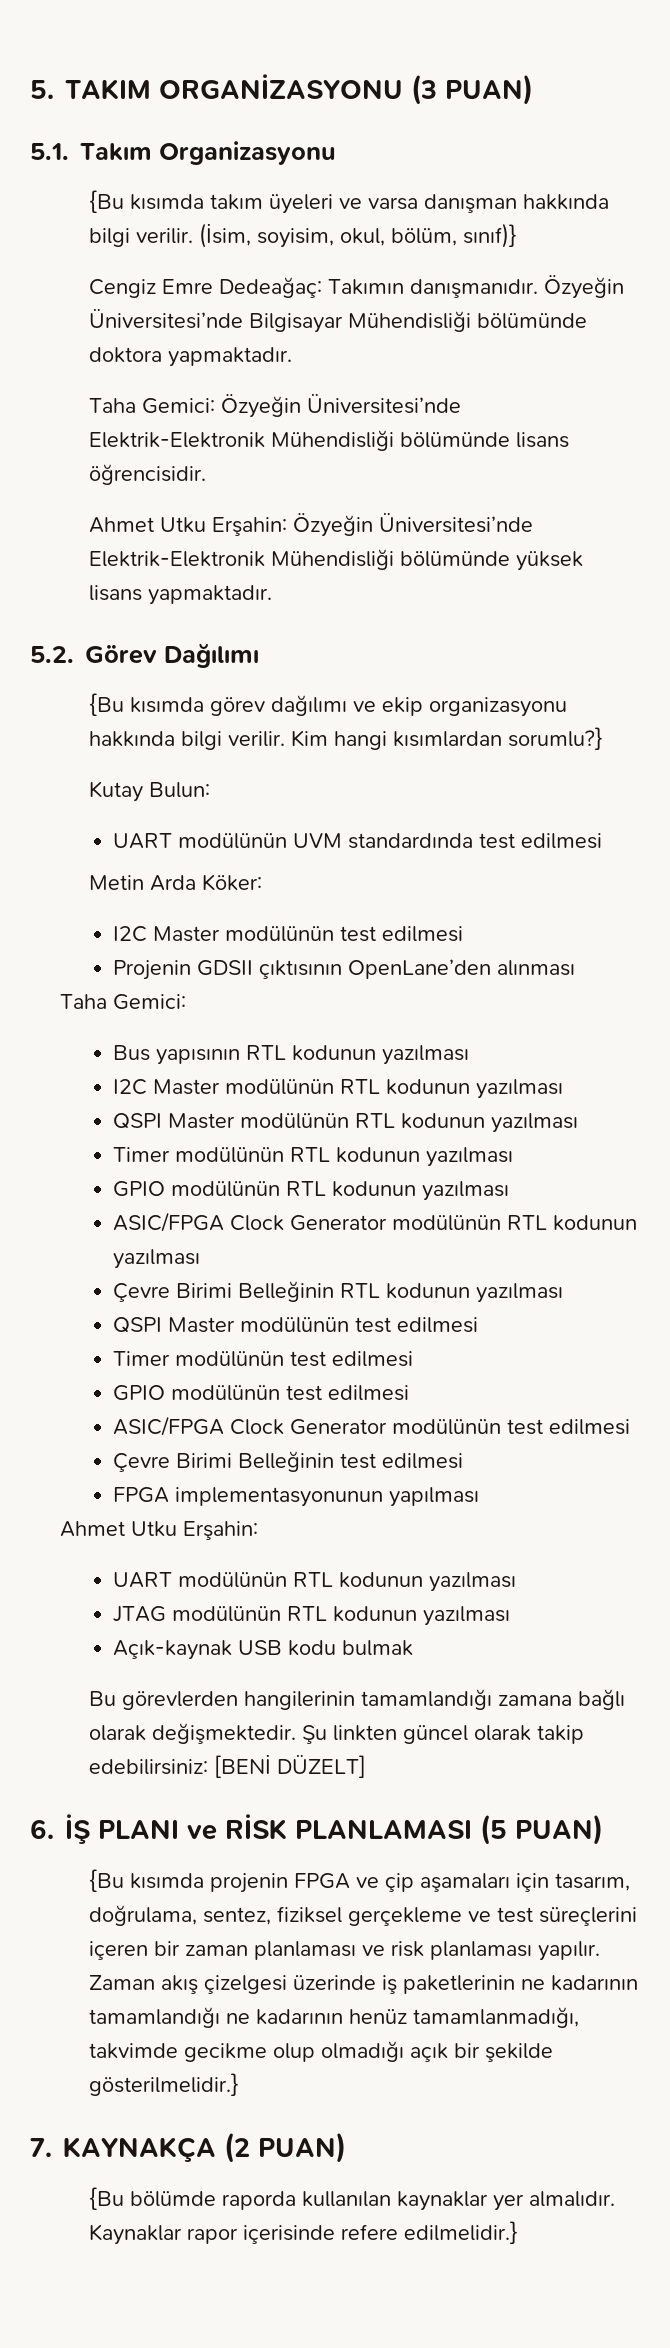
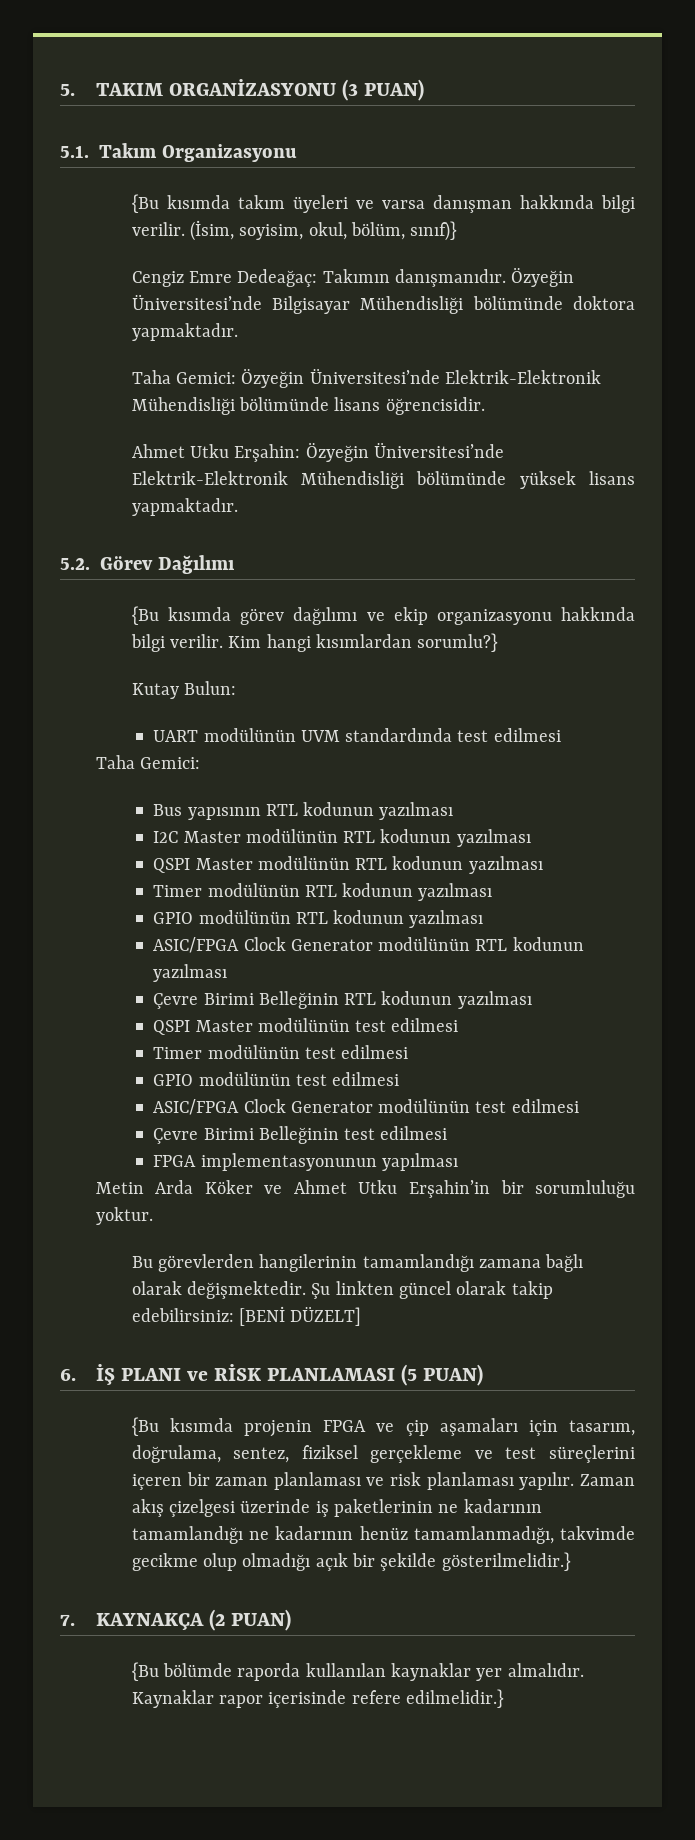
[89,874,263,891] [113,926,464,942] [113,959,576,980] // Metin Arda Köker: // I2C Master modülünün test edilmesi // Projenin GDSII çıktısının OpenLane’den alınması -> (561, 735) none
[59,1521,258,1540] [113,1572,517,1592] [113,1606,511,1626] [113,1640,414,1660] Ahmet Utku Erşahin: // UART modülünün RTL kodunun yazılması // JTAG modülünün RTL kodunun yazılması // Açık-kaynak USB kodu bulmak -> [95,1180,635,1198] [95,1207,153,1225] Metin Arda Köker ve Ahmet Utku Erşahin’in bir sorumluluğu yoktur.

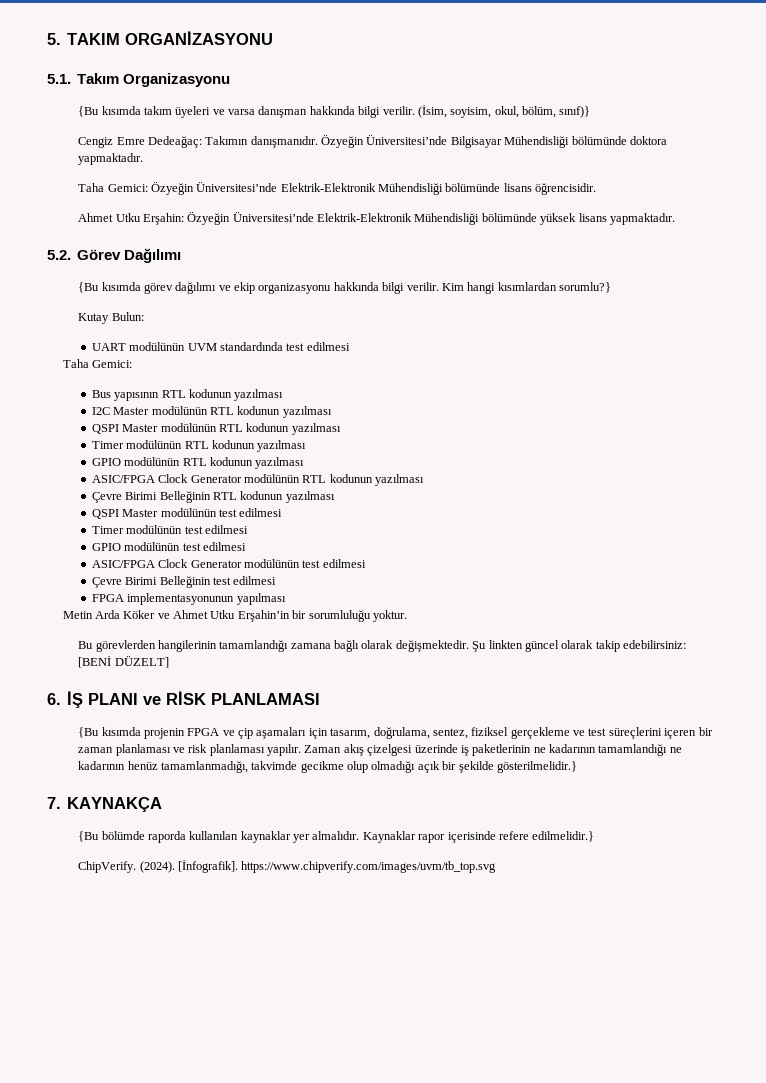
[342,79,425,101] (3 PUAN) -> (274, 38) none
[401,1364,484,1386] (5 PUAN) -> (321, 699) none
[209,1609,292,1631] (2 PUAN) -> (163, 804) none
(504, 1698) none -> [78,860,497,873] // ChipVerify. (2024). [İnfografik]. https://www.chipverify.com/images/uvm/tb_top.svg

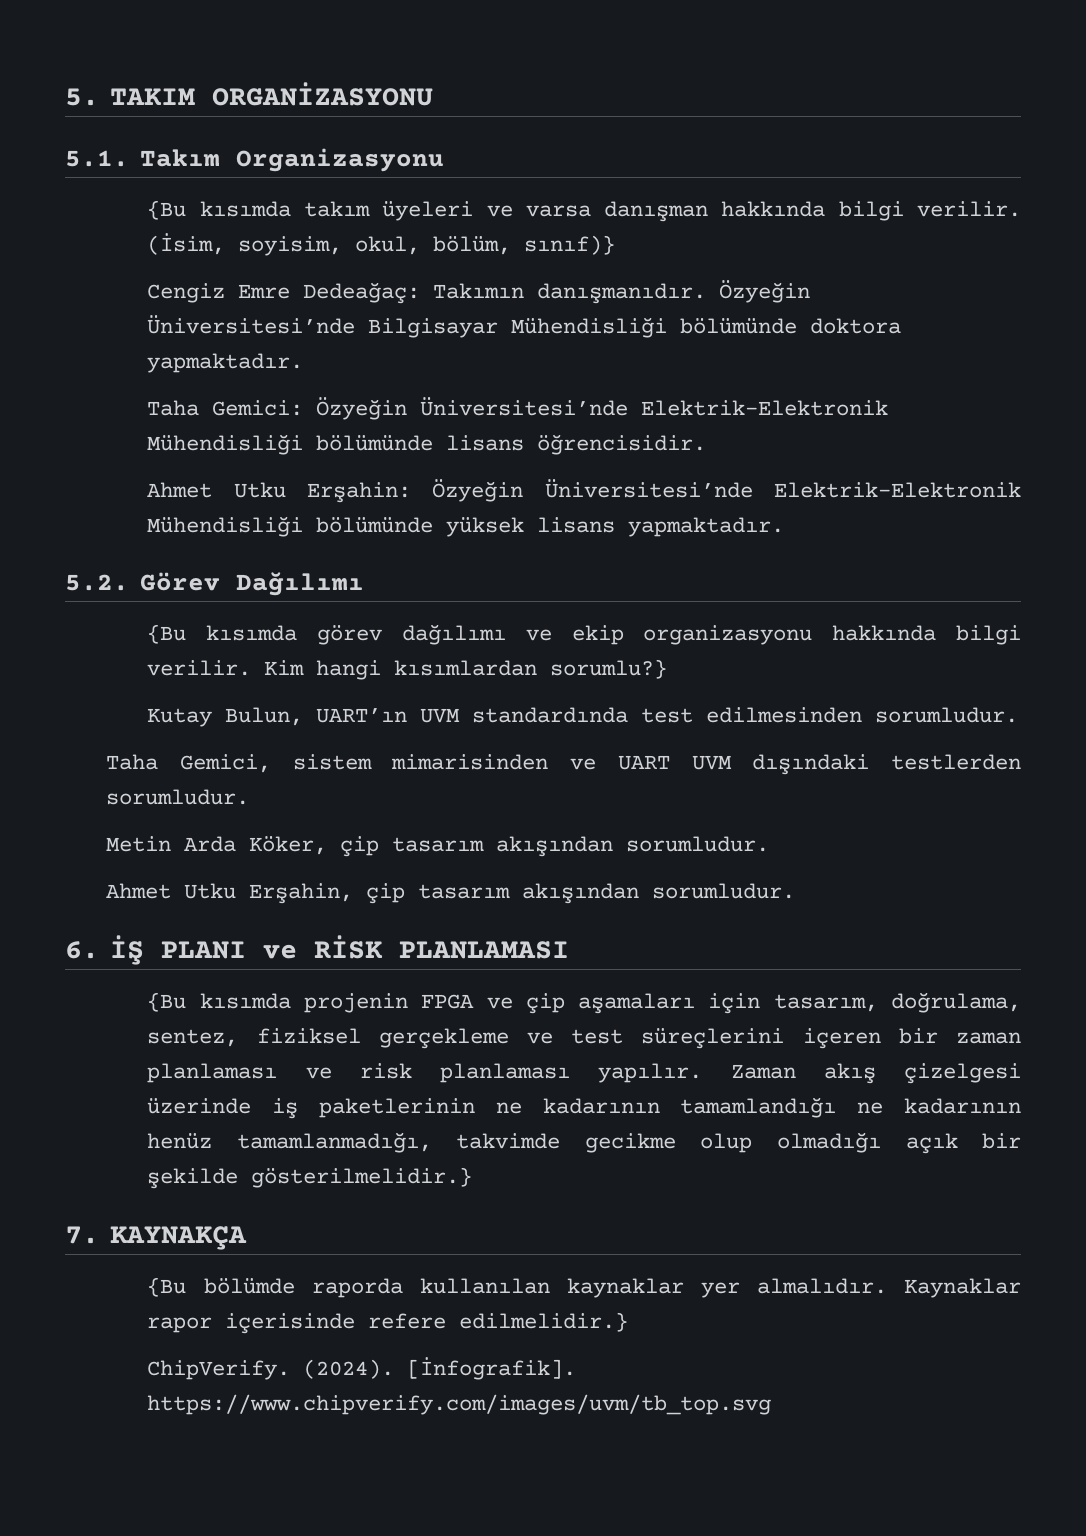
[111,312,144,321] [91,342,186,351] Bulun: // UART modülünün -> [225,707,408,726] Bulun, UART’ın
[306,342,350,351] [62,359,132,368] [91,389,284,401] [91,406,332,418] [91,423,341,435] [91,440,307,452] [91,457,305,469] [91,474,425,486] [91,491,335,503] [91,508,283,519] [91,525,249,534] [91,542,247,551] [91,559,366,568] [91,576,277,588] [91,593,286,605] [62,610,407,622] [78,640,687,652] [78,656,169,668] edilmesi // Taha Gemici: // Bus yapısının RTL kodunun yazılması // I2C Master modülünün RTL kodunun yazılması // QSPI Master modülünün RTL kodunun yazılması // Timer modülünün RTL kodunun yazılması // GPIO modülünün RTL kodunun yazılması // ASIC/FPGA Clock Generator modülünün RTL kodunun yazılması // Çevre Birimi Belleğinin RTL kodunun yazılması // QSPI Master modülünün test edilmesi // Timer modülünün test edilmesi // GPIO modülünün test edilmesi // ASIC/FPGA Clock Generator modülünün test edilmesi // Çevre Birimi Belleğinin test edilmesi // FPGA implementasyonunun yapılması // Metin Arda Köker ve Ahmet Utku Erşahin’in bir sorumluluğu yoktur. // Bu görevlerden hangilerinin tamamlandığı zamana bağlı olarak değişmektedir. Şu linkten güncel olarak takip edebilirsiniz: [BENİ DÜZELT] -> [706,707,1019,723] [106,754,1022,775] [106,789,250,805] [106,836,770,857] [106,883,796,904] edilmesinden sorumludur. // Taha Gemici, sistem mimarisinden ve UART UVM dışındaki testlerden sorumludur. // Metin Arda Köker, çip tasarım akışından sorumludur. // Ahmet Utku Erşahin, çip tasarım akışından sorumludur.

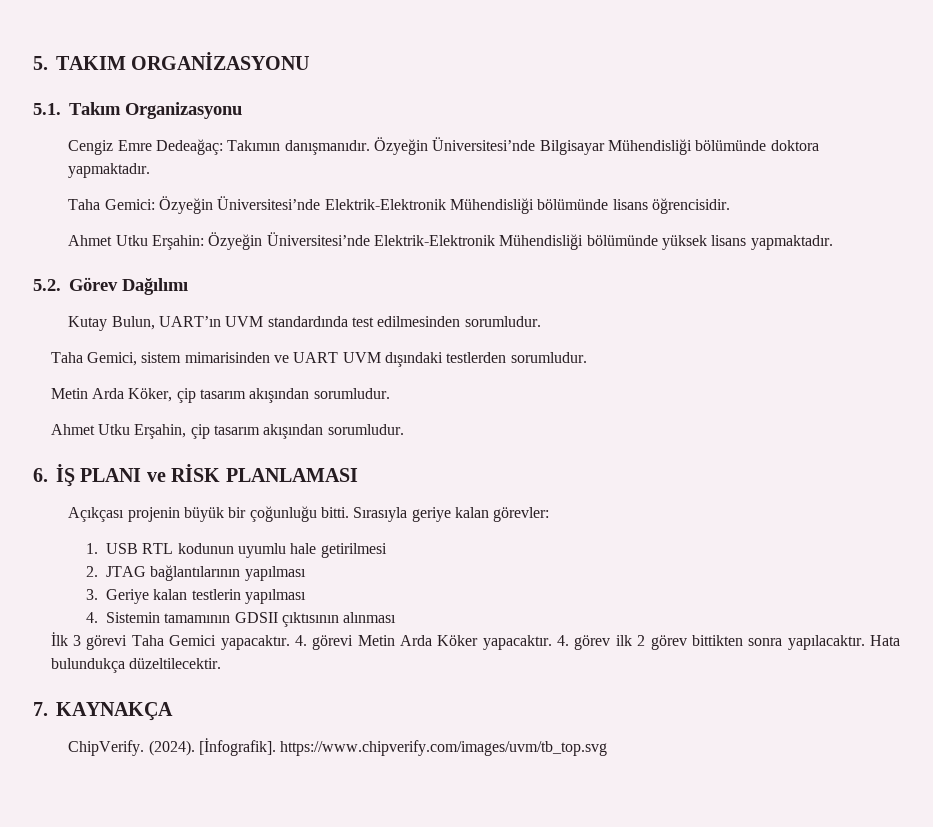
[147,200,1022,222] [147,233,616,256] // {Bu kısımda takım üyeleri ve varsa danışman hakkında bilgi verilir. (İsim, soyisim, okul, bölüm, sınıf)} -> (242, 110) none
[147,624,1022,645] [147,659,668,680] // {Bu kısımda görev dağılımı ve ekip organizasyonu hakkında bilgi verilir. Kim hangi kısımlardan sorumlu?} -> (188, 286) none
[147,992,1022,1014] [147,1028,1022,1049] [147,1063,1021,1084] [147,1097,1021,1119] [147,1132,1022,1154] [147,1167,473,1189] [65,1226,248,1250] [147,1277,1022,1298] [147,1312,629,1334] {Bu kısımda projenin FPGA ve çip aşamaları için tasarım, doğrulama, sentez, fiziksel gerçekleme ve test süreçlerini içeren bir zaman planlaması ve risk planlaması yapılır. Zaman akış çizelgesi üzerinde iş paketlerinin ne kadarının tamamlandığı ne kadarının henüz tamamlanmadığı, takvimde gecikme olup olmadığı açık bir şekilde gösterilmelidir.} // 7. KAYNAKÇA // {Bu bölümde raporda kullanılan kaynaklar yer almalıdır. Kaynaklar rapor içerisinde refere edilmelidir.} -> [68,506,550,522] [86,543,387,558] [86,565,306,581] [86,589,306,604] [86,612,397,627] [50,632,901,650] [50,658,221,673] [33,702,173,721] Açıkçası projenin büyük bir çoğunluğu bitti. Sırasıyla geriye kalan görevler: // 1. USB RTL kodunun uyumlu hale getirilmesi // 2. JTAG bağlantılarının yapılması // 3. Geriye kalan testlerin yapılması // 4. Sistemin tamamının GDSII çıktısının alınması // İlk 3 görevi Taha Gemici yapacaktır. 4. görevi Metin Arda Köker yapacaktır. 4. görev ilk 2 görev bittikten sonra yapılacaktır. Hata bulundukça düzeltilecektir. // 7. KAYNAKÇA

